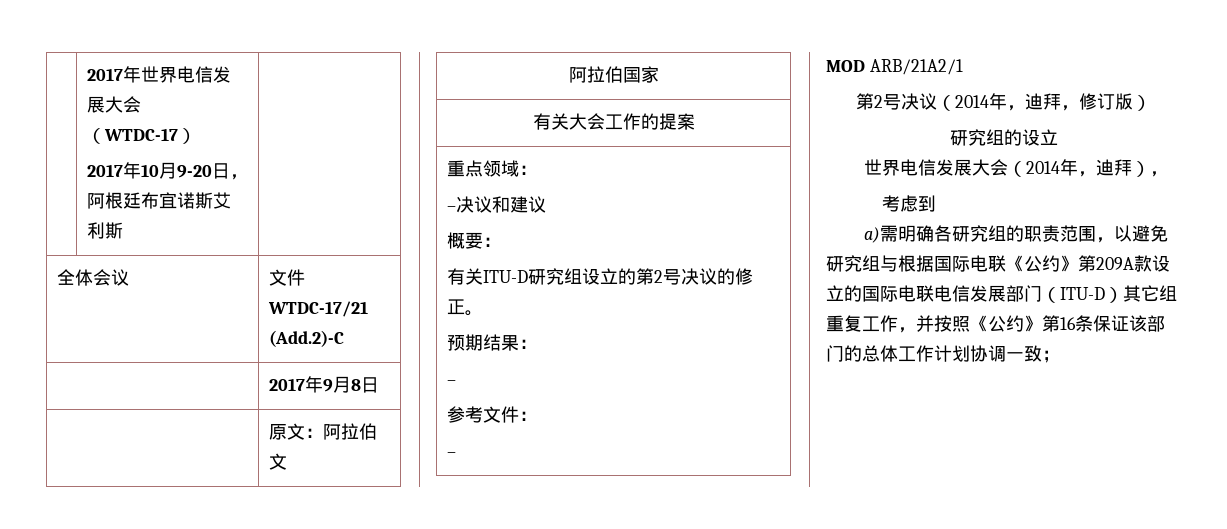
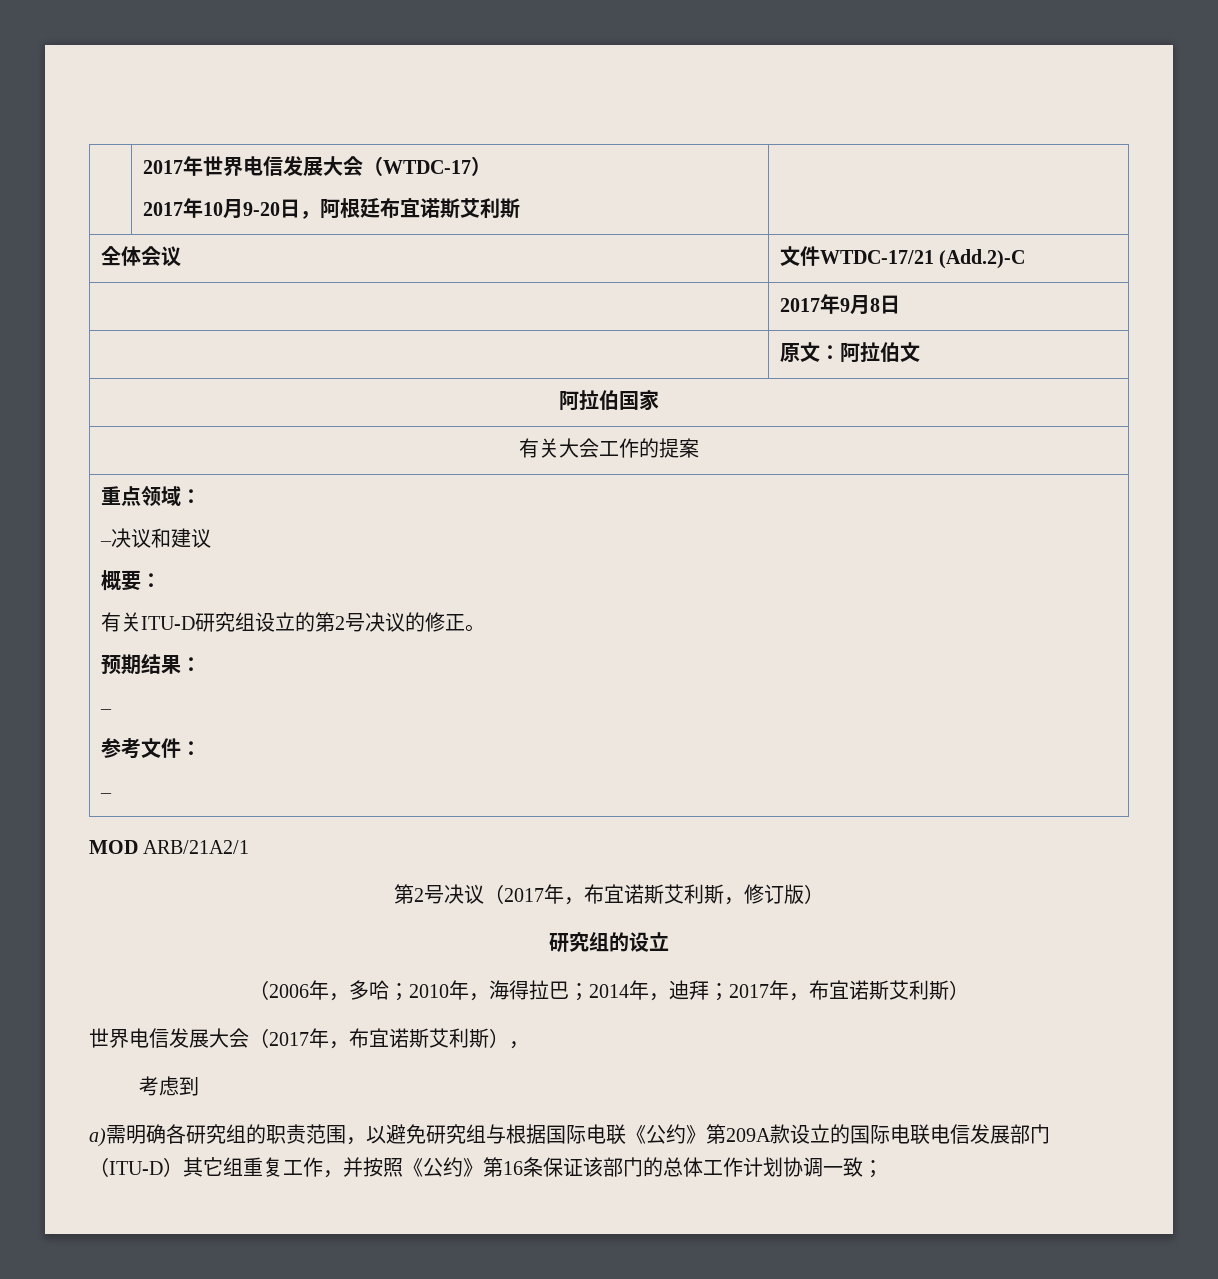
[955,93,1061,111] 2014年，迪拜 -> [504,884,724,905] 2017年，布宜诺斯艾利斯
[864,159,1133,177] // 世界电信发展大会（2014年，迪拜 -> [249,980,969,1001] [89,1028,489,1049] // （2006年，多哈；2010年，海得拉巴；2014年，迪拜；2017年，布宜诺斯艾利斯） // 世界电信发展大会（2017年，布宜诺斯艾利斯

